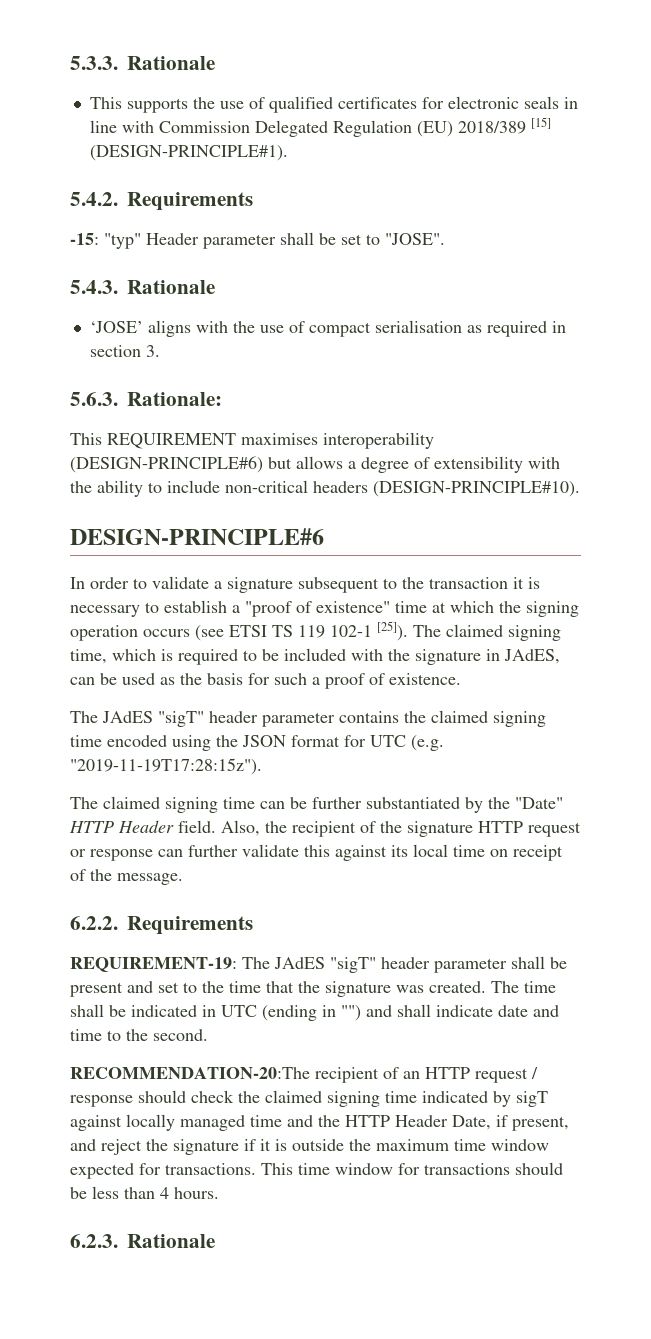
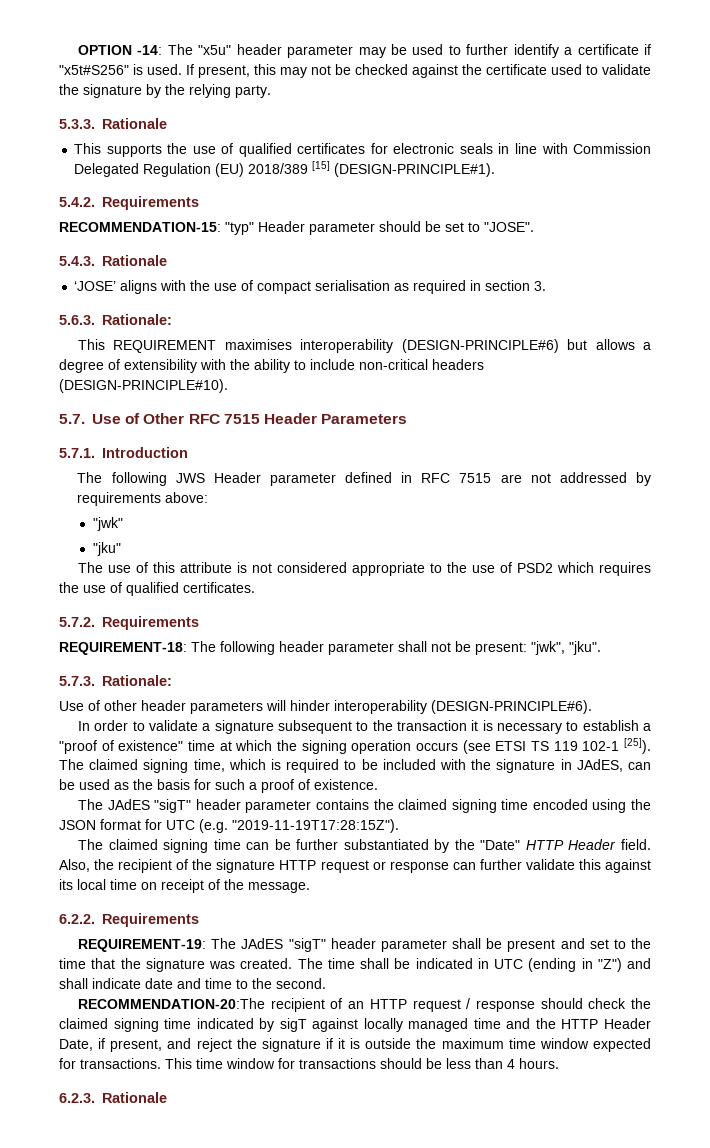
(70, 63) none -> [78,44,651,58] [59,64,651,78] [59,84,271,98] OPTION -14: The "x5u" header parameter may be used to further identify a certificate if "x5t#S256" is used. If present, this may not be checked against the certificate used to validate the signature by the relying party. //
[70,233,99,245] -15: -> [59,222,221,232] RECOMMENDATION-15:
[280,232,314,245] shall -> [379,221,421,232] should
[70,528,324,545] DESIGN-PRINCIPLE#6 -> [59,413,408,424] [59,447,188,458] [77,472,651,486] [77,492,209,506] [92,517,123,531] [92,542,121,556] [78,562,652,576] [59,582,255,596] [59,616,199,630] [59,641,601,655] [59,675,172,686] [59,700,592,714] 5.7. Use of Other RFC 7515 Header Parameters // 5.7.1. Introduction // The following JWS Header parameter defined in RFC 7515 are not addressed by requirements above: // "jwk" // "jku" // The use of this attribute is not considered appropriate to the use of PSD2 which requires the use of qualified certificates. // 5.7.2. Requirements // REQUIREMENT-18: The following header parameter shall not be present: "jwk", "jku". // 5.7.3. Rationale: // Use of other header parameters will hinder interoperability (DESIGN-PRINCIPLE#6).
[70,758,262,775] "2019-11-19T17:28:15z"). -> [232,819,399,833] "2019-11-19T17:28:15Z").
[341,1005,361,1021] "") -> [597,958,622,972] "Z")

